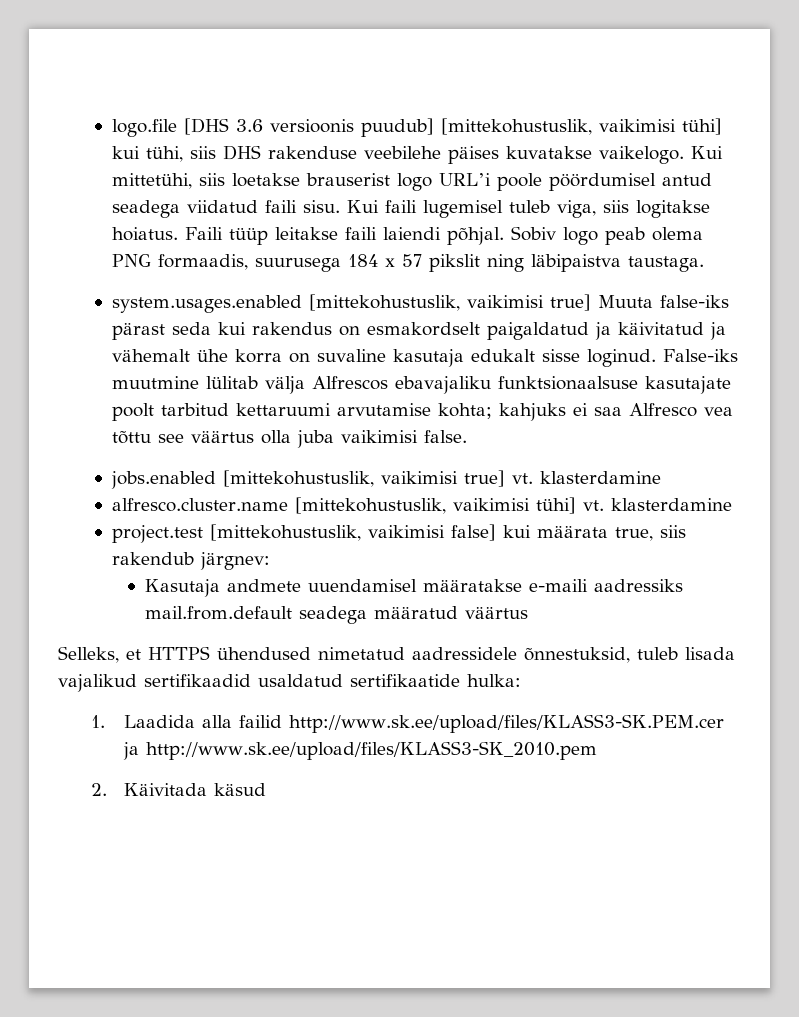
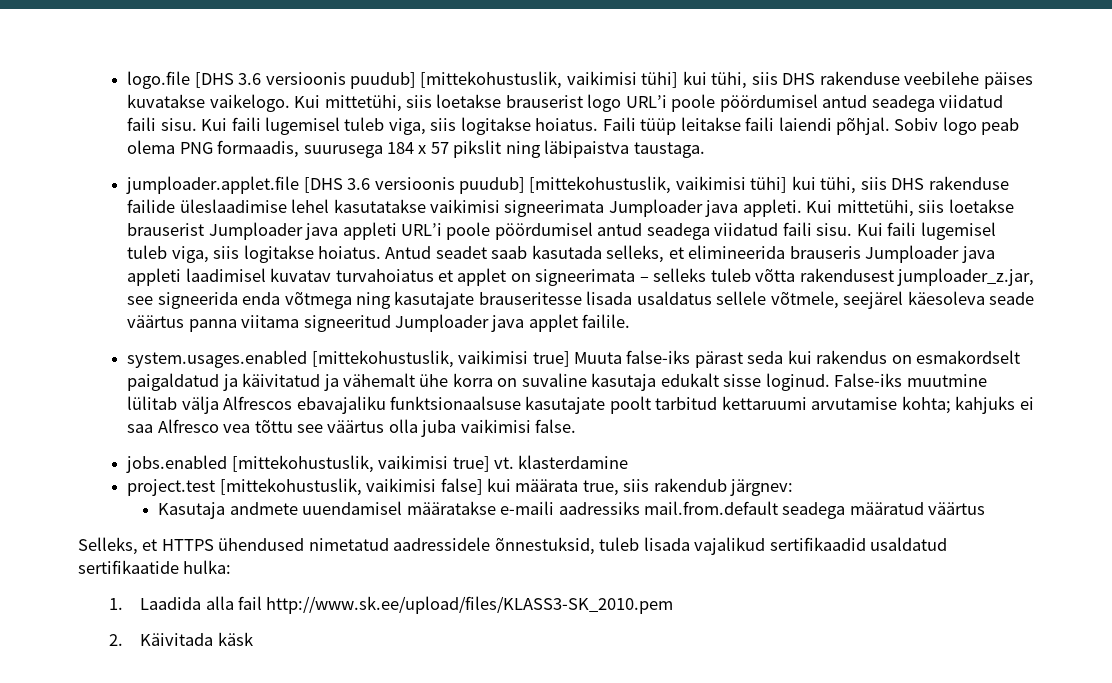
(705, 264) none -> [126,176,1009,194] [127,199,1014,217] [127,222,996,240] [127,245,995,263] [127,268,1035,286] [127,291,1035,309] [127,314,631,332] // jumploader.applet.file [DHS 3.6 versioonis puudub] [mittekohustuslik, vaikimisi tühi] kui tühi, siis DHS rakenduse failide üleslaadimise lehel kasutatakse vaikimisi signeerimata Jumploader java appleti. Kui mittetühi, siis loetakse brauserist Jumploader java appleti URL’i poole pöördumisel antud seadega viidatud faili sisu. Kui faili lugemisel tuleb viga, siis logitakse hoiatus. Antud seadet saab kasutada selleks, et elimineerida brauseris Jumploader java appleti laadimisel kuvatav turvahoiatus et applet on signeerimata – selleks tuleb võtta rakendusest jumploader_z.jar, see signeerida enda võtmega ning kasutajate brauseritesse lisada usaldatus sellele võtmele, seejärel käesoleva seade väärtus panna viitama signeeritud Jumploader java applet failile.
[112,497,732,514] // alfresco.cluster.name [mittekohustuslik, vaikimisi tühi] vt. klasterdamine -> (629, 462) none
[239,714,725,733] [123,742,140,760] failid http://www.sk.ee/upload/files/KLASS3-SK.PEM.cer ja -> [237,596,262,610] fail
[214,783,267,796] käsud -> [217,632,253,646] käsk

